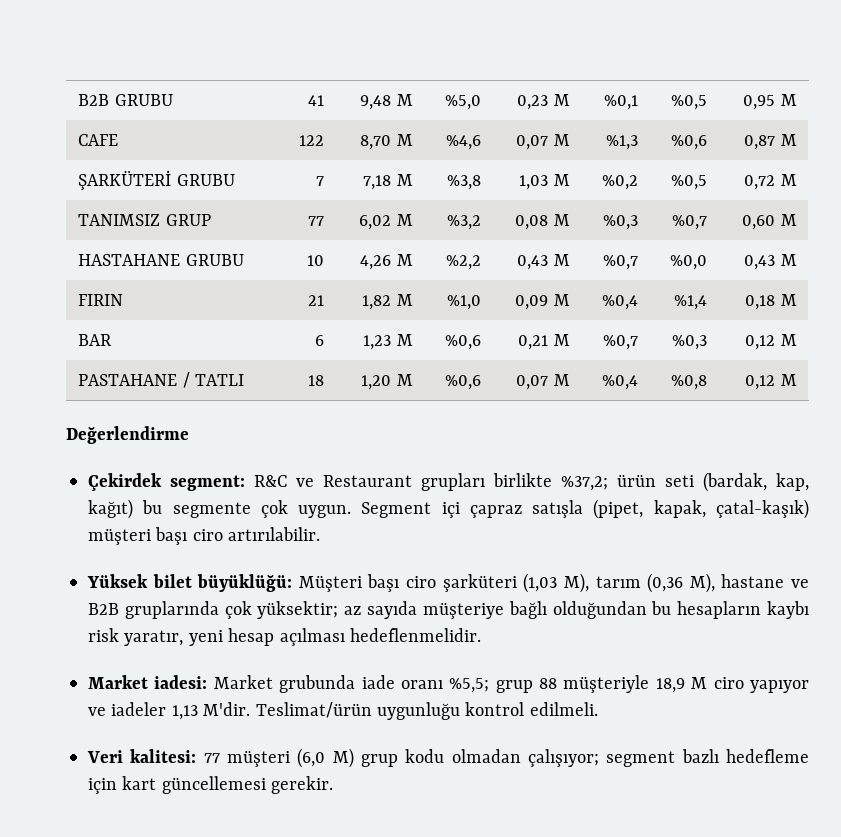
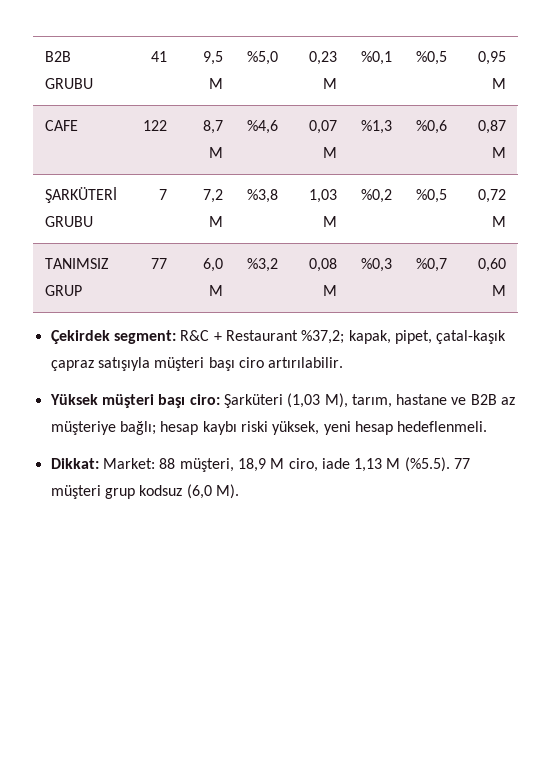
[360,95,392,110] 9,48 -> [203,51,224,65] 9,5
[360,135,392,150] 8,70 -> [203,120,224,134] 8,7
[363,175,392,190] 7,18 -> [203,189,224,203] 7,2
[359,215,392,230] 6,02 -> [203,258,224,272] 6,0
[78,254,244,266] [306,255,324,266] [360,254,413,270] [445,255,481,270] [517,254,570,270] [602,255,638,270] [669,255,707,270] [744,254,797,270] [78,294,124,306] [307,295,324,306] [362,294,413,310] [446,295,481,310] [515,294,570,310] [601,295,638,310] [673,295,707,310] [745,294,797,310] [78,334,113,346] [314,335,324,346] [363,334,413,350] [444,335,481,350] [518,334,570,350] [602,335,638,350] [671,335,707,350] [745,334,797,350] [78,372,244,388] [307,375,324,386] [361,374,413,390] [444,375,481,390] [516,374,570,390] [601,375,638,390] [670,375,707,390] [745,374,797,390] [66,426,189,444] [88,472,809,492] [88,499,809,519] // HASTAHANE GRUBU | 10 | 4,26 M | %2,2 | 0,43 M | %0,7 | %0,0 | 0,43 M // FIRIN | 21 | 1,82 M | %1,0 | 0,09 M | %0,4 | %1,4 | 0,18 M // BAR | 6 | 1,23 M | %0,6 | 0,21 M | %0,7 | %0,3 | 0,12 M // PASTAHANE / TATLI | 18 | 1,20 M | %0,6 | 0,07 M | %0,4 | %0,8 | 0,12 M // Değerlendirme // Çekirdek segment: R&C ve Restaurant grupları birlikte %37,2; ürün seti (bardak, kap, kağıt) bu segmente çok uygun. Segment içi çapraz satışla (pipet, kapak, çatal-kaşık) -> [50,330,507,344] [50,357,150,371] // Çekirdek segment: R&C + Restaurant %37,2; kapak, pipet, çatal-kaşık çapraz satışıyla
[152,573,809,593] [88,601,810,619] [88,628,481,646] [88,675,809,693] [88,702,598,720] [87,748,809,768] [88,776,334,794] bilet büyüklüğü: Müşteri başı ciro şarküteri (1,03 M), tarım (0,36 M), hastane ve B2B gruplarında çok yüksektir; az sayıda müşteriye bağlı olduğundan bu hesapların kaybı risk yaratır, yeni hesap açılması hedeflenmelidir. // Market iadesi: Market grubunda iade oranı %5,5; grup 88 müşteriyle 18,9 M ciro yapıyor ve iadeler 1,13 M'dir. Teslimat/ürün uygunluğu kontrol edilmeli. // Veri kalitesi: 77 müşteri (6,0 M) grup kodu olmadan çalışıyor; segment bazlı hedefleme için kart güncellemesi gerekir. -> [101,393,516,408] [50,421,488,435] [50,457,471,472] [50,484,239,499] müşteri başı ciro: Şarküteri (1,03 M), tarım, hastane ve B2B az müşteriye bağlı; hesap kaybı riski yüksek, yeni hesap hedeflenmeli. // Dikkat: Market: 88 müşteri, 18,9 M ciro, iade 1,13 M (%5.5). 77 müşteri grup kodsuz (6,0 M).

